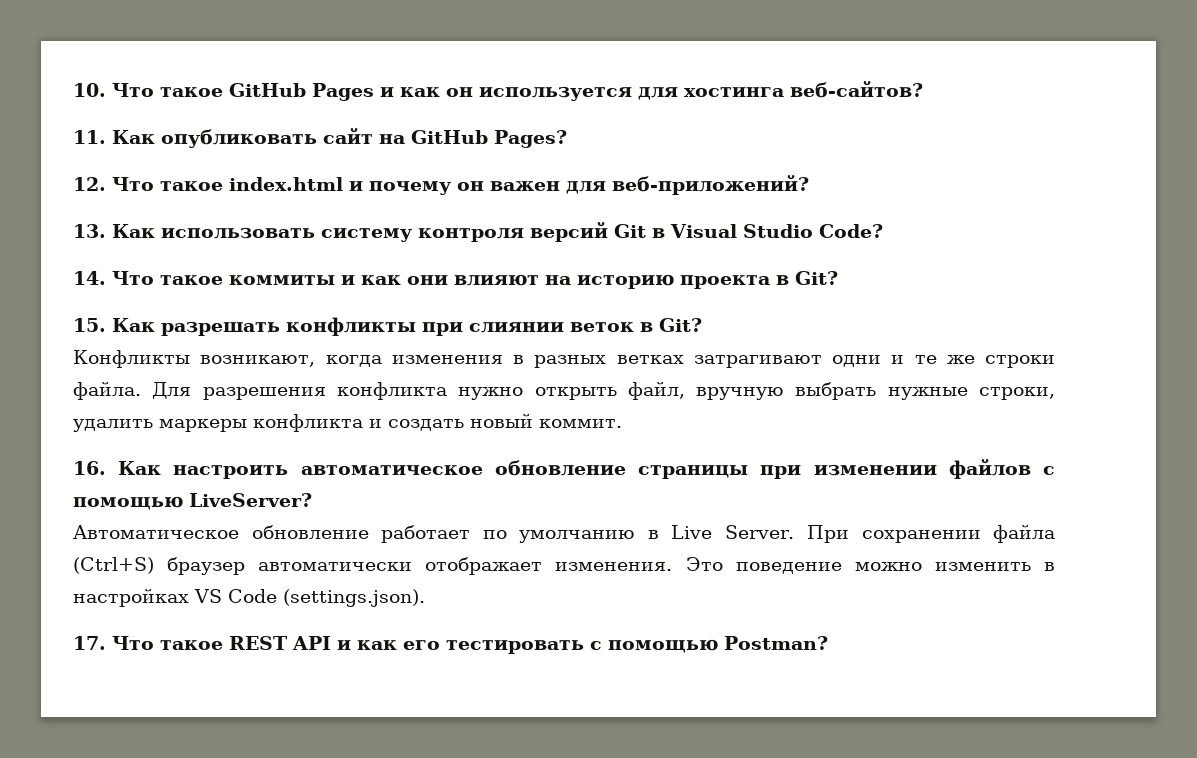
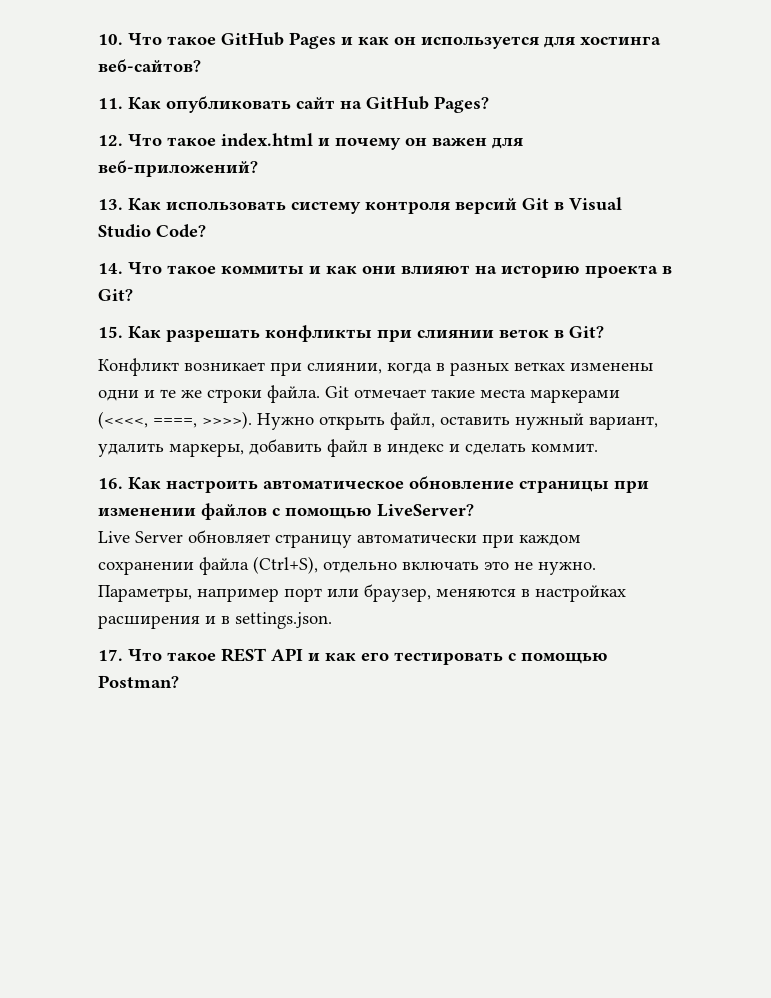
[73,350,503,368] Конфликты возникают, когда изменения -> [98,358,432,376] Конфликт возникает при слиянии, когда
[693,355,822,368] затрагивают -> [570,363,653,371] изменены
[152,381,1055,400] [73,413,533,432] Для разрешения конфликта нужно открыть файл, вручную выбрать нужные строки, удалить маркеры конфликта и создать новый -> [325,386,620,403] [98,411,658,430] [98,439,526,457] Git отмечает такие места маркерами (<<<<, ====, >>>>). Нужно открыть файл, оставить нужный вариант, удалить маркеры, добавить файл в индекс и сделать
[73,524,1055,543] [73,557,1055,575] [73,588,425,607] Автоматическое обновление работает по умолчанию в Live Server. При сохранении файла (Ctrl+S) браузер автоматически отображает изменения. Это поведение можно изменить в настройках VS Code (settings.json). -> [98,530,581,548] [98,556,596,575] [98,584,626,602] [98,612,332,629] Live Server обновляет страницу автоматически при каждом сохранении файла (Ctrl+S), отдельно включать это не нужно. Параметры, например порт или браузер, меняются в настройках расширения и в settings.json.

